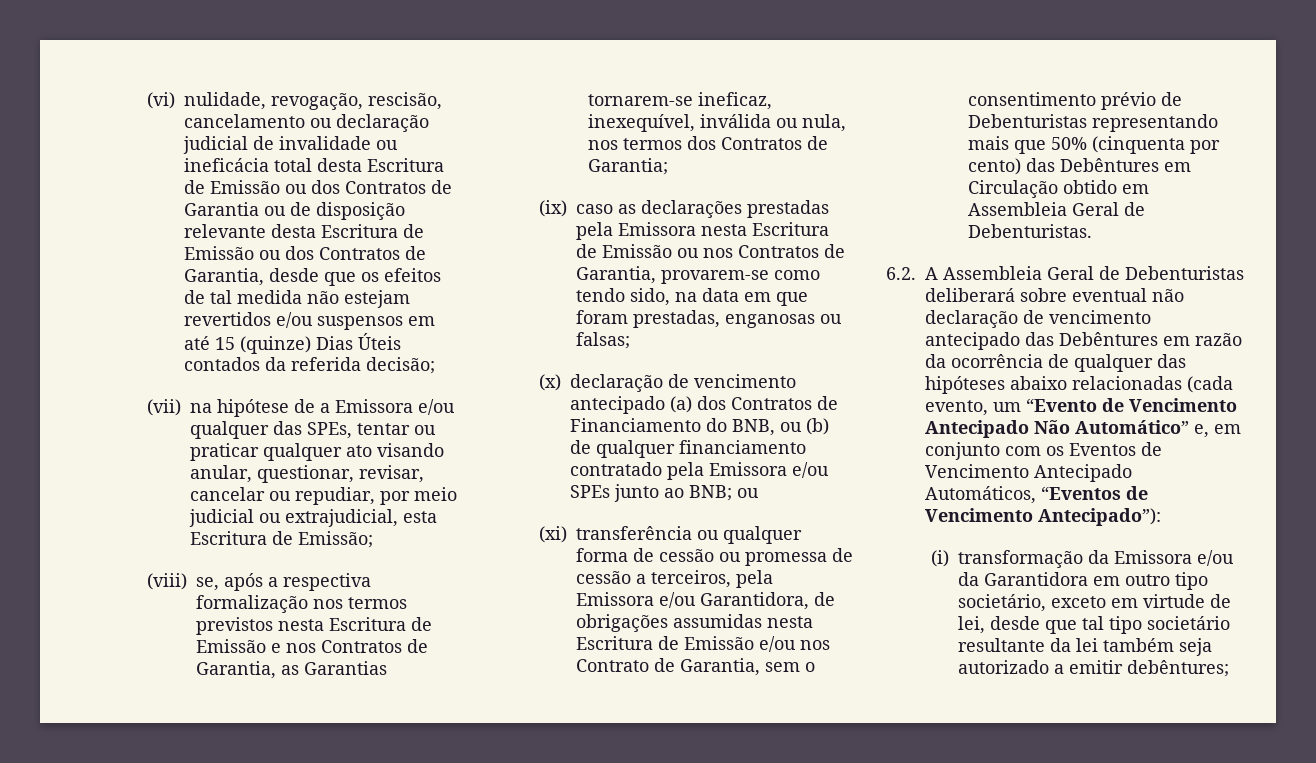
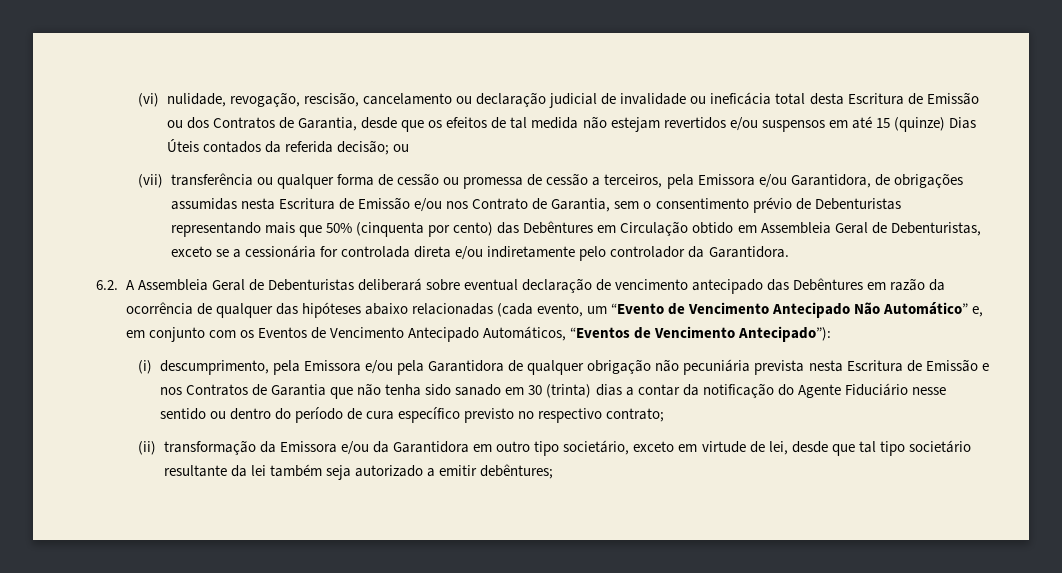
[183,202,405,220] [183,224,424,238] [183,246,426,260] Garantia ou de disposição relevante desta Escritura de Emissão ou dos Contratos de -> (295, 123) none
[146,399,455,417] [189,421,436,439] [189,443,444,461] [189,465,424,483] [189,487,457,505] [188,509,437,527] [189,531,373,548] [146,573,371,591] [195,595,407,613] [195,617,432,635] [195,639,428,653] [195,661,387,679] [587,92,772,110] [587,114,846,132] [587,136,828,150] [587,158,668,175] [538,200,829,218] [575,222,829,240] [575,244,845,258] [575,266,820,284] [575,288,808,306] [575,310,842,328] [575,332,630,349] [538,374,796,392] [569,396,838,414] [569,418,829,436] [569,440,806,458] [569,462,829,480] [569,484,732,502] // (vii) na hipótese de a Emissora e/ou qualquer das SPEs, tentar ou praticar qualquer ato visando anular, questionar, revisar, cancelar ou repudiar, por meio judicial ou extrajudicial, esta Escritura de Emissão; // (viii) se, após a respectiva formalização nos termos previstos nesta Escritura de Emissão e nos Contratos de Garantia, as Garantias tornarem-se ineficaz, inexequível, inválida ou nula, nos termos dos Contratos de Garantia; // (ix) caso as declarações prestadas pela Emissora nesta Escritura de Emissão ou nos Contratos de Garantia, provarem-se como tendo sido, na data em que foram prestadas, enganosas ou falsas; // (x) declaração de vencimento antecipado (a) dos Contratos de Financiamento do BNB, ou (b) de qualquer financiamento contratado pela Emissora e/ou SPEs junto ao BNB; -> (390, 147) none
[538,526,567,543] (xi) -> [138,174,164,188] (vii)
[967,224,1092,238] Debenturistas. -> [890,222,981,236] [170,245,789,261] Debenturistas, exceto se a cessionária for controlada direta e/ou indiretamente pelo controlador da Garantidora.
[1152,289,1184,302] não -> (518, 285) none
(949, 558) none -> [159,359,989,375] [159,383,946,399] [159,407,665,423] [138,441,157,455] descumprimento, pela Emissora e/ou pela Garantidora de qualquer obrigação não pecuniária prevista nesta Escritura de Emissão e nos Contratos de Garantia que não tenha sido sanado em 30 (trinta) dias a contar da notificação do Agente Fiduciário nesse sentido ou dentro do período de cura específico previsto no respectivo contrato; // (ii)

